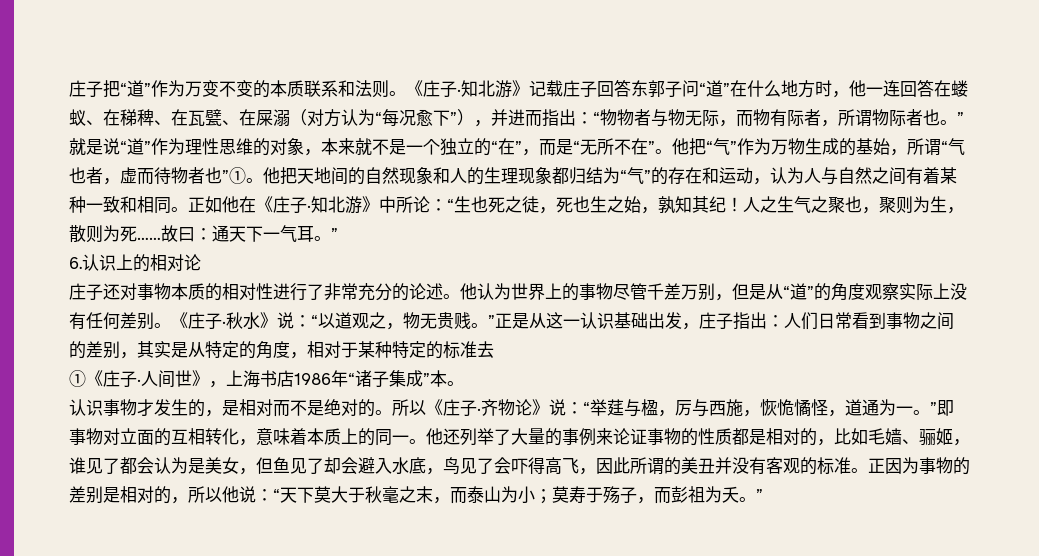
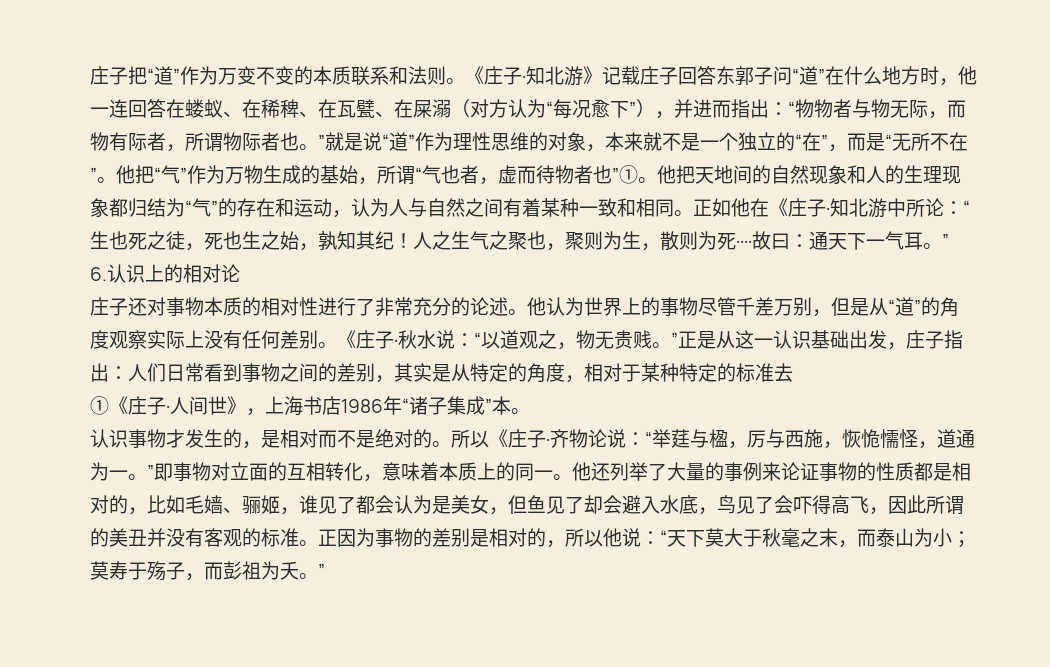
[120,109,137,126] 稊 -> [261,99,280,118] 稀
[362,196,379,212] 》 -> (887, 208) none
[137,237,161,240] …… -> [736,240,752,248] ····
[260,312,277,328] 》 -> (436, 339) none
[532,399,549,415] 》 -> (607, 438) none
[794,399,811,417] 憰 -> [880,429,899,449] 懦

